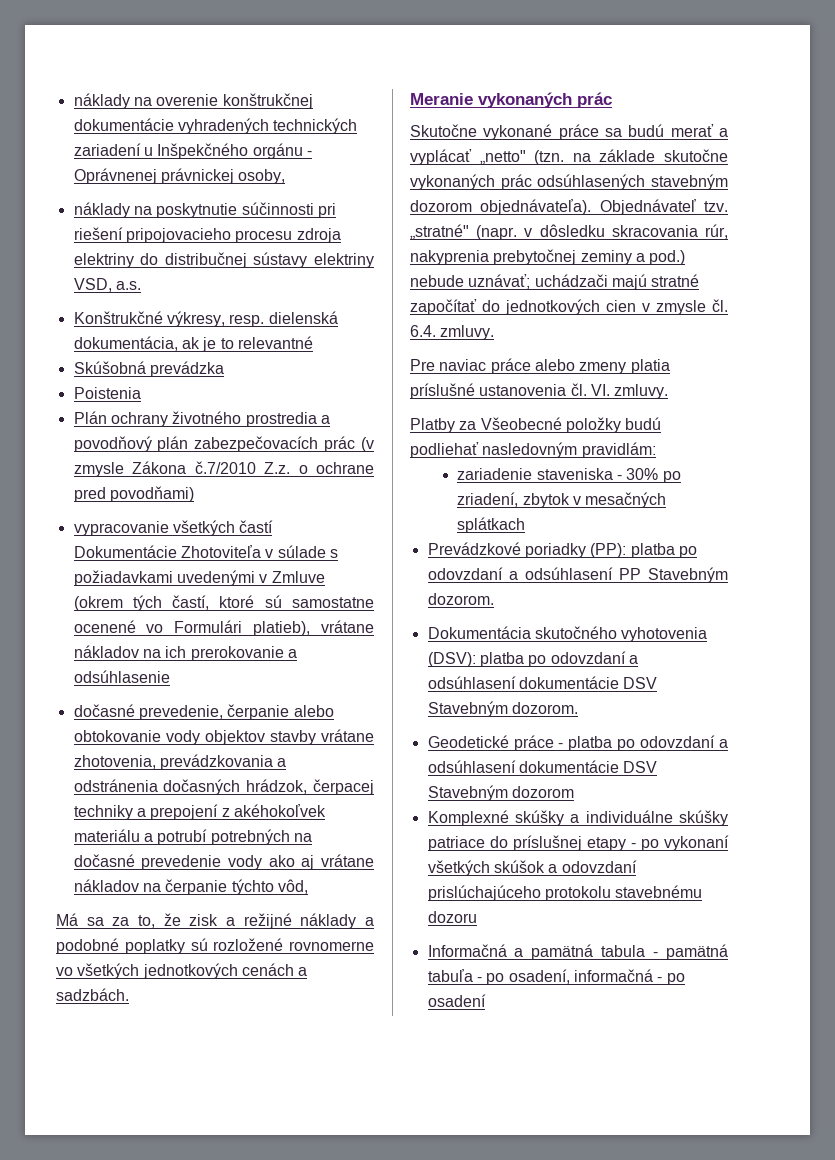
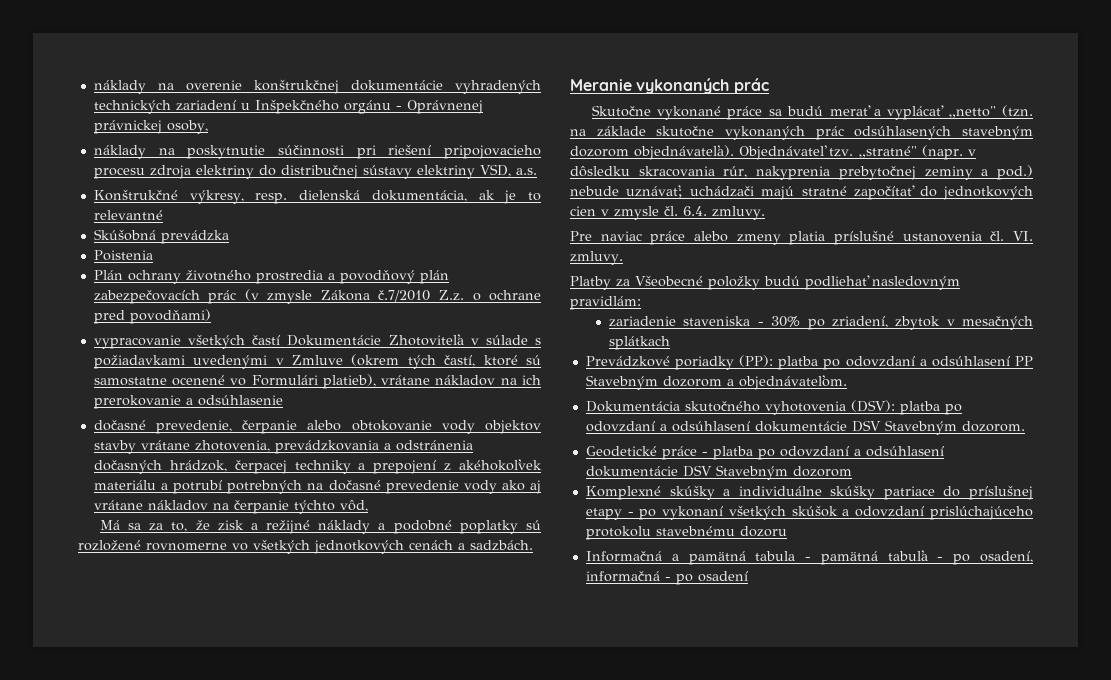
[427,593,494,605] dozorom. -> [662,375,847,390] dozorom a objednávateľom.

